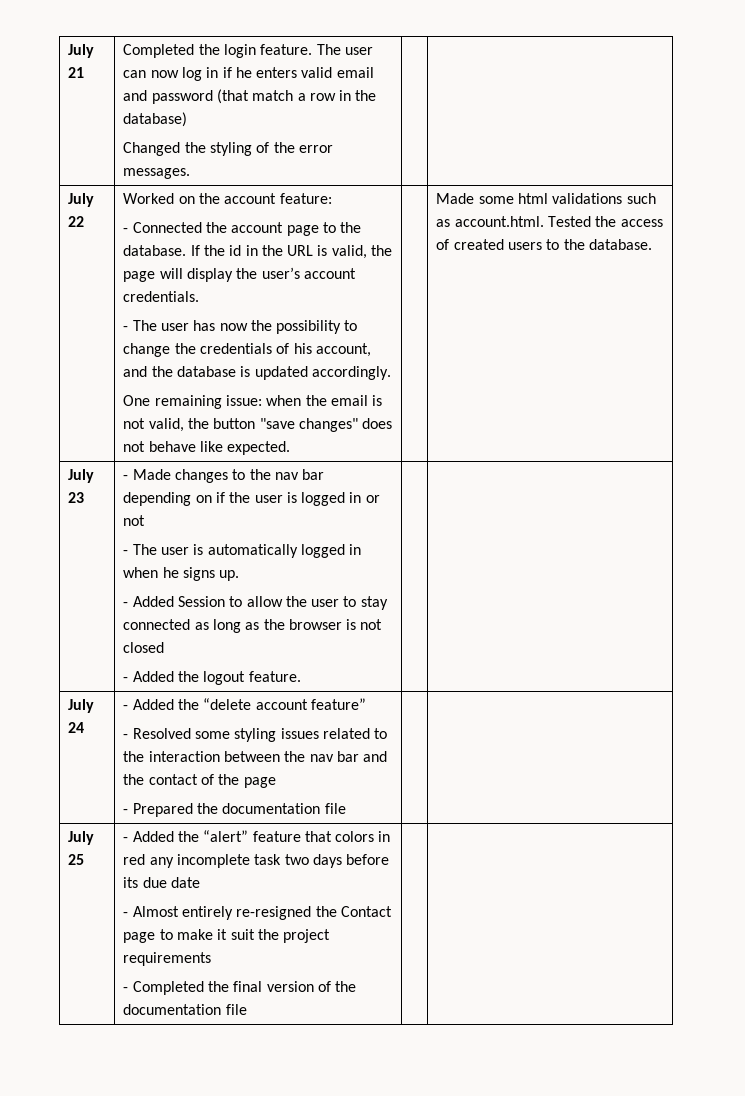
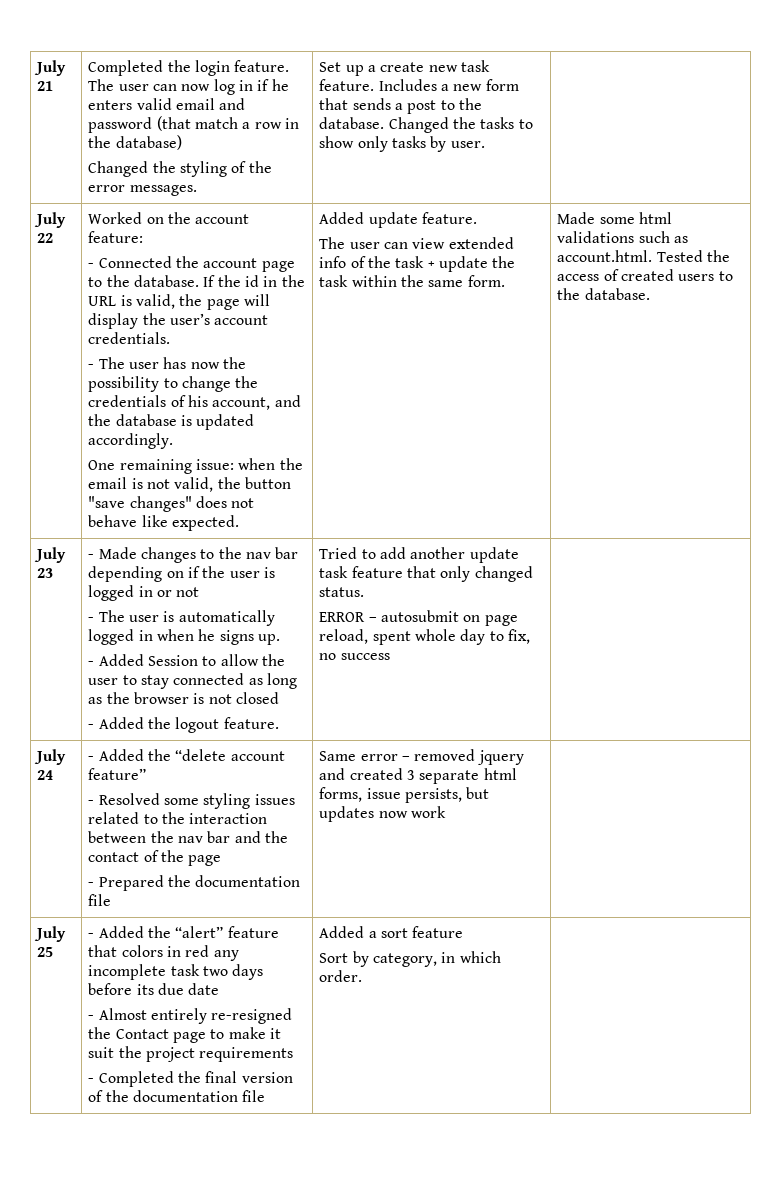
(191, 173) none -> [319,60,491,76] [319,79,519,91] [319,98,483,114] [319,117,533,133] [319,136,485,152] Set up a create new task feature. Includes a new form that sends a post to the database. Changed the tasks to show only tasks by user.
(291, 448) none -> [319,212,478,228] [319,237,514,249] [319,256,516,272] [319,275,505,287] Added update feature. // The user can view extended info of the task + update the task within the same form.
(301, 676) none -> [319,547,519,563] [319,566,533,582] [319,587,365,597] [319,610,518,626] [319,629,531,645] [319,653,390,660] Tried to add another update task feature that only changed status. // ERROR – autosubmit on page reload, spent whole day to fix, no success
(346, 808) none -> [319,749,524,765] [319,768,517,784] [319,787,490,803] [319,806,447,822] Same error – removed jquery and created 3 separate html forms, issue persists, but updates now work
(247, 1009) none -> [319,926,464,938] [319,951,501,967] [319,970,363,982] Added a sort feature // Sort by category, in which order.

